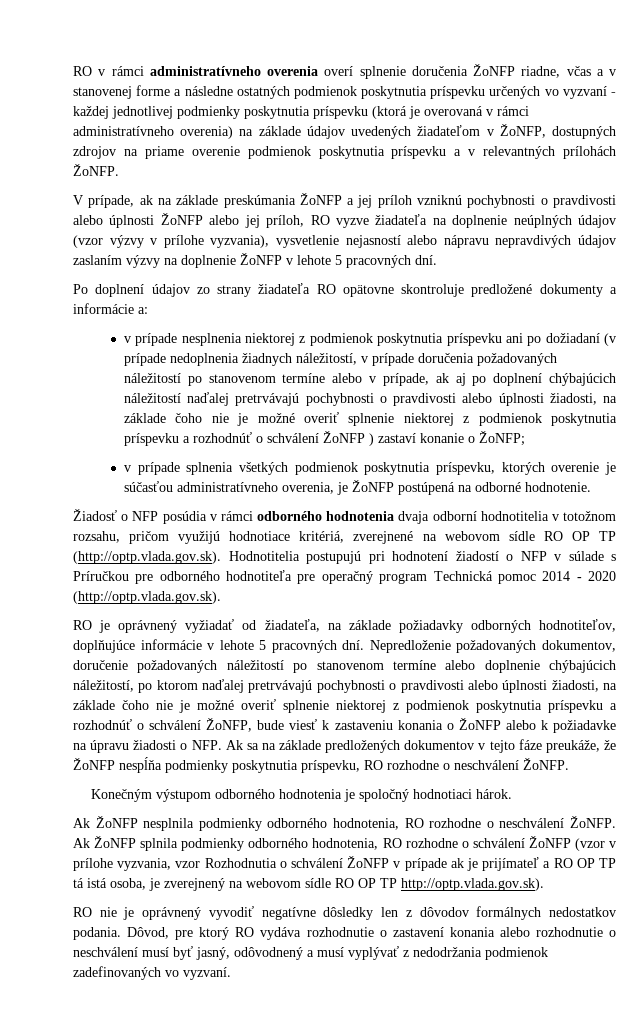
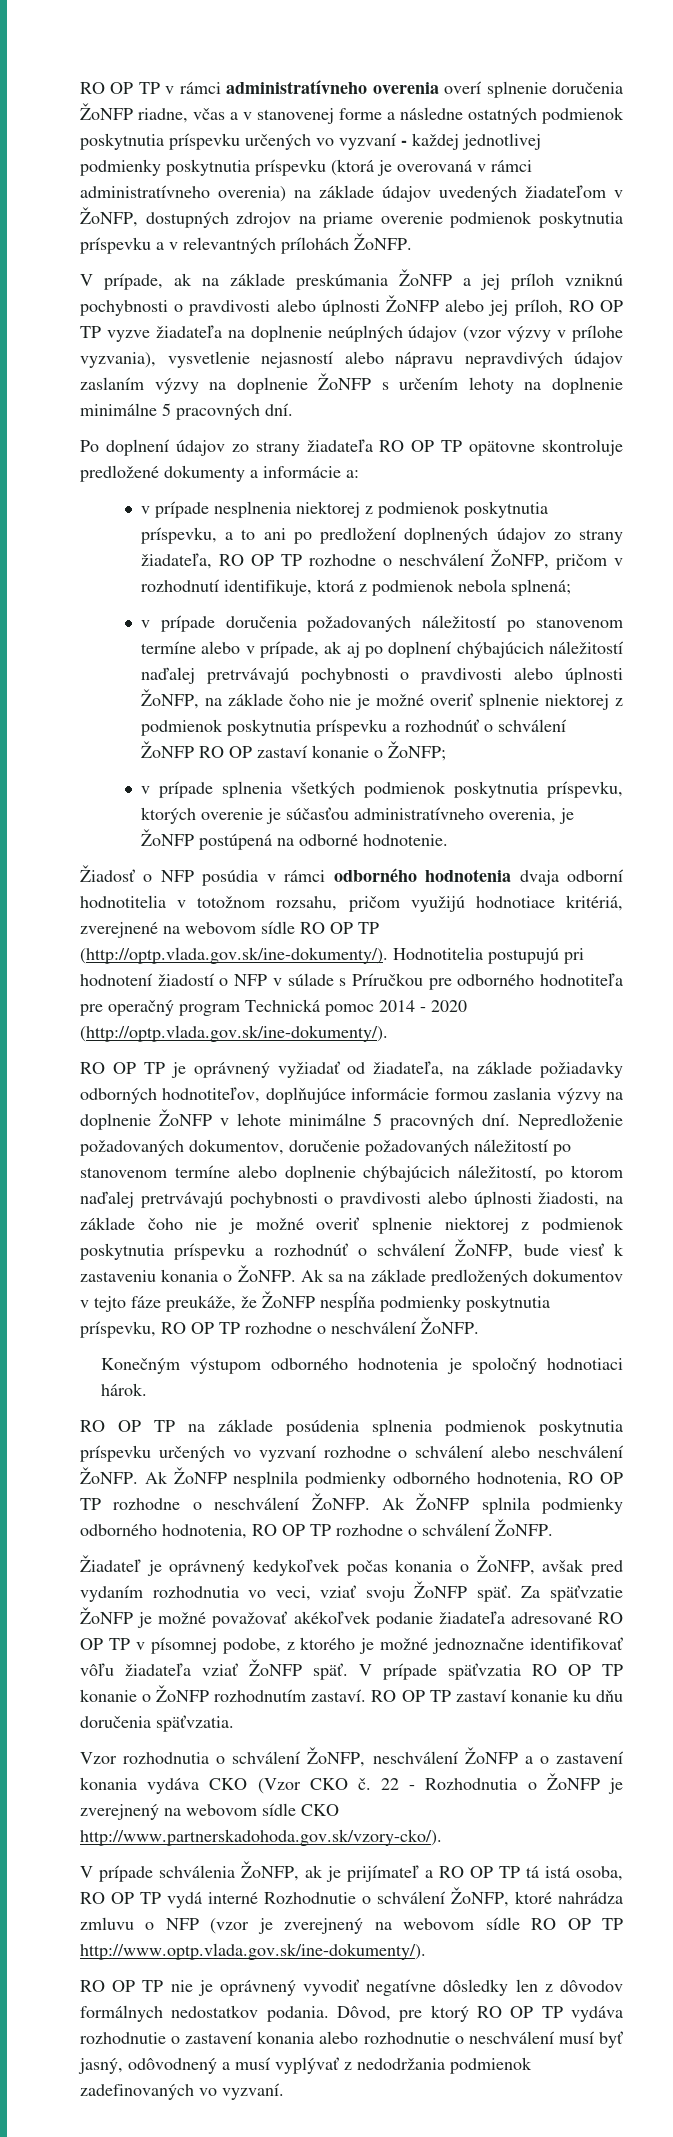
[73,66,92,76] RO -> [80,82,160,94] RO OP TP
(330, 220) none -> [600,300,623,312] [80,326,101,338] OP TP
[286,255,331,265] v lehote -> [381,377,623,394] [80,403,157,416] s určením lehoty na doplnenie minimálne
(336, 289) none -> [411,440,463,452] OP TP
[446,333,616,346] [123,353,357,366] príspevku ani po dožiadaní (v prípade nedoplnenia žiadnych náležitostí, -> [140,527,623,544] [140,549,623,570] [140,579,571,596] príspevku, a to ani po predložení doplnených údajov zo strany žiadateľa, RO OP TP rozhodne o neschválení ŽoNFP, pričom v rozhodnutí identifikuje, ktorá z podmienok nebola splnená; //
[549,393,597,405] žiadosti, -> [140,689,199,709] ŽoNFP,
[368,433,374,446] ) -> [198,746,252,758] RO OP
[73,551,221,564] (http://optp.vlada.gov.sk). -> [80,947,388,964] (http://optp.vlada.gov.sk/ine-dokumenty/).
[73,591,221,604] [73,620,92,630] (http://optp.vlada.gov.sk). // RO -> [80,1025,388,1042] [80,1062,165,1074] (http://optp.vlada.gov.sk/ine-dokumenty/). // RO OP TP
[207,640,254,650] v lehote -> [434,1087,624,1104] [80,1109,366,1130] formou zaslania výzvy na doplnenie ŽoNFP v lehote minimálne
[458,718,617,733] [73,740,222,753] ŽoNFP alebo k požiadavke na úpravu žiadosti o NFP. -> [237,1265,296,1282] ŽoNFP.
(383, 765) none -> [191,1322,240,1334] OP TP
(512, 794) none -> [80,1419,623,1436] [80,1445,623,1462] [80,1467,138,1484] RO OP TP na základe posúdenia splnenia podmienok poskytnutia príspevku určených vo vyzvaní rozhodne o schválení alebo neschválení ŽoNFP.
(424, 823) none -> [600,1472,623,1484] [80,1498,101,1510] OP TP
[405,836,616,851] [73,856,447,871] rozhodne o schválení ŽoNFP (vzor v prílohe vyzvania, vzor Rozhodnutia o schválení ŽoNFP v prípade -> [282,1519,553,1536] [80,1555,624,1576] [80,1581,623,1602] [80,1607,623,1628] [80,1637,623,1654] [80,1659,623,1680] [80,1685,623,1702] [80,1715,234,1732] [80,1747,623,1767] [80,1773,623,1794] [80,1803,339,1820] [80,1829,442,1846] [80,1861,299,1882] OP TP rozhodne o schválení ŽoNFP. // Žiadateľ je oprávnený kedykoľvek počas konania o ŽoNFP, avšak pred vydaním rozhodnutia vo veci, vziať svoju ŽoNFP späť. Za späťvzatie ŽoNFP je možné považovať akékoľvek podanie žiadateľa adresované RO OP TP v písomnej podobe, z ktorého je možné jednoznačne identifikovať vôľu žiadateľa vziať ŽoNFP späť. V prípade späťvzatia RO OP TP konanie o ŽoNFP rozhodnutím zastaví. RO OP TP zastaví konanie ku dňu doručenia späťvzatia. // Vzor rozhodnutia o schválení ŽoNFP, neschválení ŽoNFP a o zastavení konania vydáva CKO (Vzor CKO č. 22 - Rozhodnutia o ŽoNFP je zverejnený na webovom sídle CKO http://www.partnerskadohoda.gov.sk/vzory-cko/). // V prípade schválenia ŽoNFP,
(146, 884) none -> [80,1887,623,1908] [80,1917,250,1934] RO OP TP vydá interné Rozhodnutie o schválení ŽoNFP, ktoré nahrádza zmluvu o NFP (vzor
[401,878,544,891] [73,907,92,917] http://optp.vlada.gov.sk). // RO -> [80,1943,426,1960] [80,1980,164,1992] http://www.optp.vlada.gov.sk/ine-dokumenty/). // RO OP TP
(255, 932) none -> [510,2006,563,2018] OP TP

